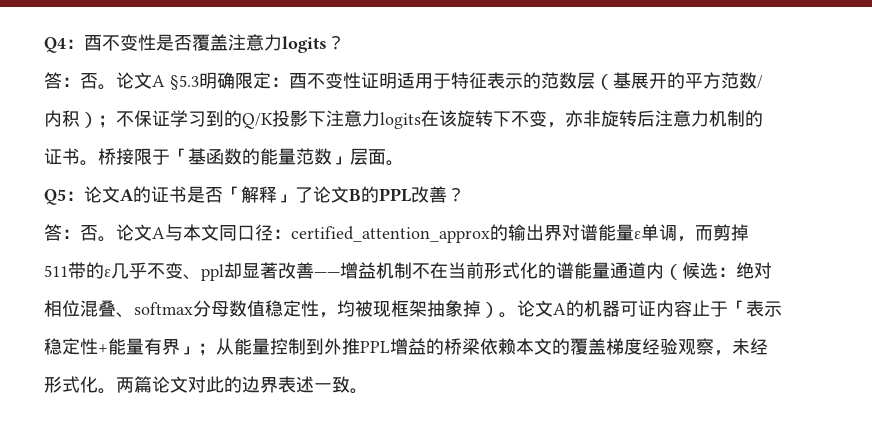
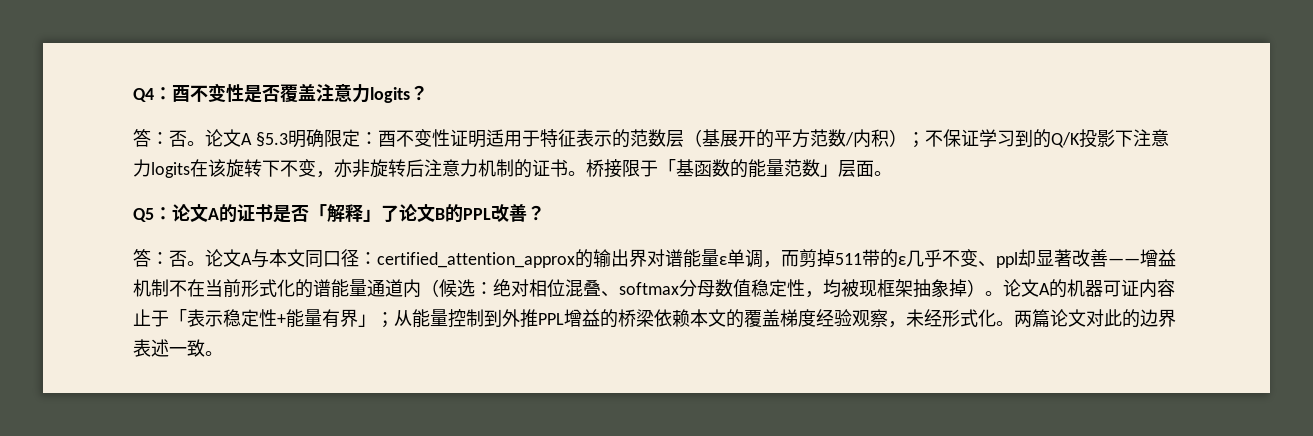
(763, 81) // -> (854, 139) none
(763, 118) // -> (532, 168) none
(749, 232) // -> (835, 258) none
(772, 270) // -> (529, 288) none
(782, 309) // -> (223, 318) none
(768, 346) // -> (942, 318) none

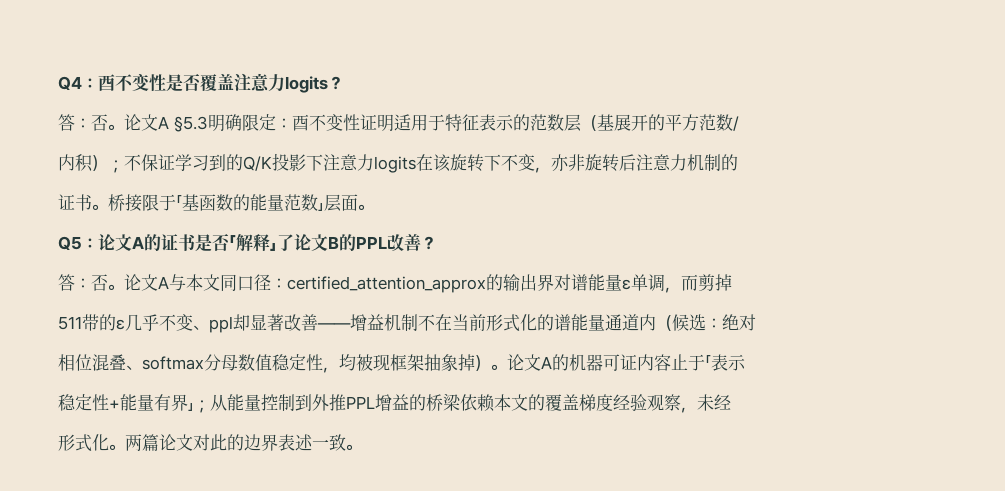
(854, 139) none -> (739, 123) //
(532, 168) none -> (738, 162) //
(835, 258) none -> (732, 282) //
(529, 288) none -> (756, 322) //
(223, 318) none -> (746, 362) //
(942, 318) none -> (731, 402) //

